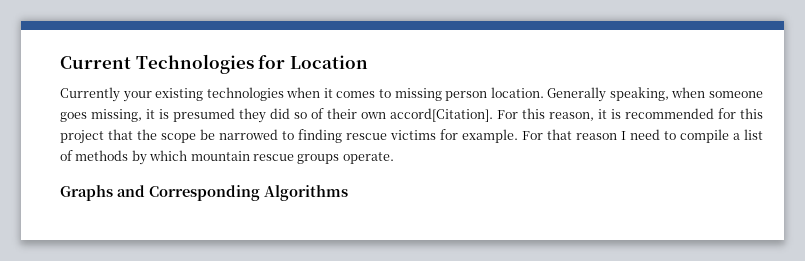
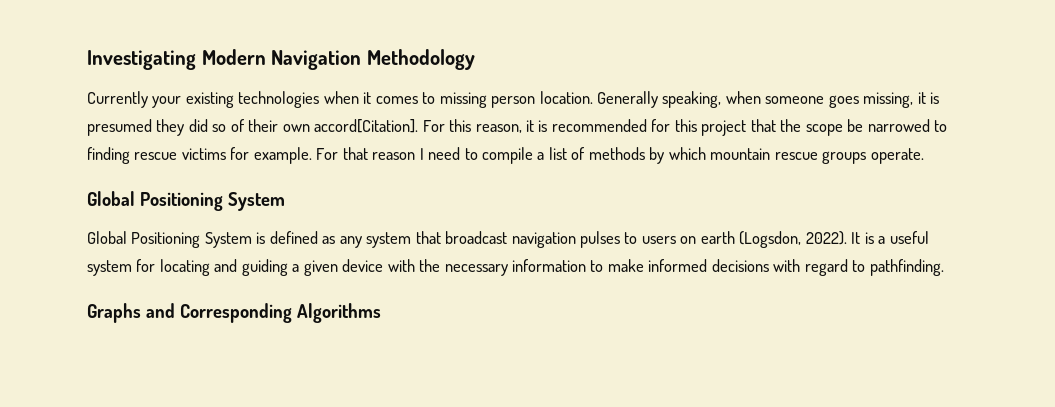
[60,54,368,74] Current Technologies for Location -> [87,49,475,70] Investigating Modern Navigation Methodology
(394, 158) none -> [87,191,285,211] [87,231,929,248] [87,259,944,276] // Global Positioning System // Global Positioning System is defined as any system that broadcast navigation pulses to users on earth (Logsdon, 2022). It is a useful system for locating and guiding a given device with the necessary information to make informed decisions with regard to pathfinding.

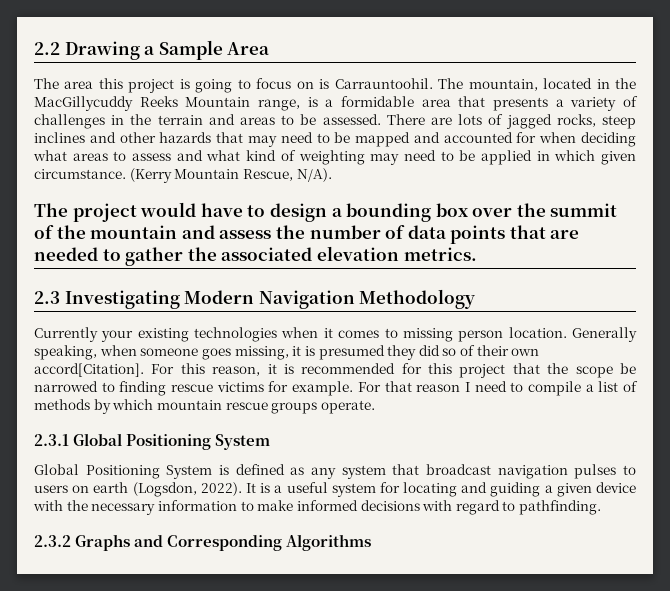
(87, 60) none -> [34,40,270,60] [34,78,637,93] [34,96,638,111] [34,114,636,129] [34,132,636,147] [33,150,636,165] [34,168,332,183] [34,202,618,222] [34,225,580,244] [34,246,477,266] [34,291,60,304] 2.2 Drawing a Sample Area // The area this project is going to focus on is Carrauntoohil. The mountain, located in the MacGillycuddy Reeks Mountain range, is a formidable area that presents a variety of challenges in the terrain and areas to be assessed. There are lots of jagged rocks, steep inclines and other hazards that may need to be mapped and accounted for when deciding what areas to assess and what kind of weighting may need to be applied in which given circumstance. (Kerry Mountain Rescue, N/A). // The project would have to design a bounding box over the summit of the mountain and assess the number of data points that are needed to gather the associated elevation metrics. // 2.3
(924, 156) none -> [34,434,69,446] 2.3.1
(944, 267) none -> [34,535,71,547] 2.3.2

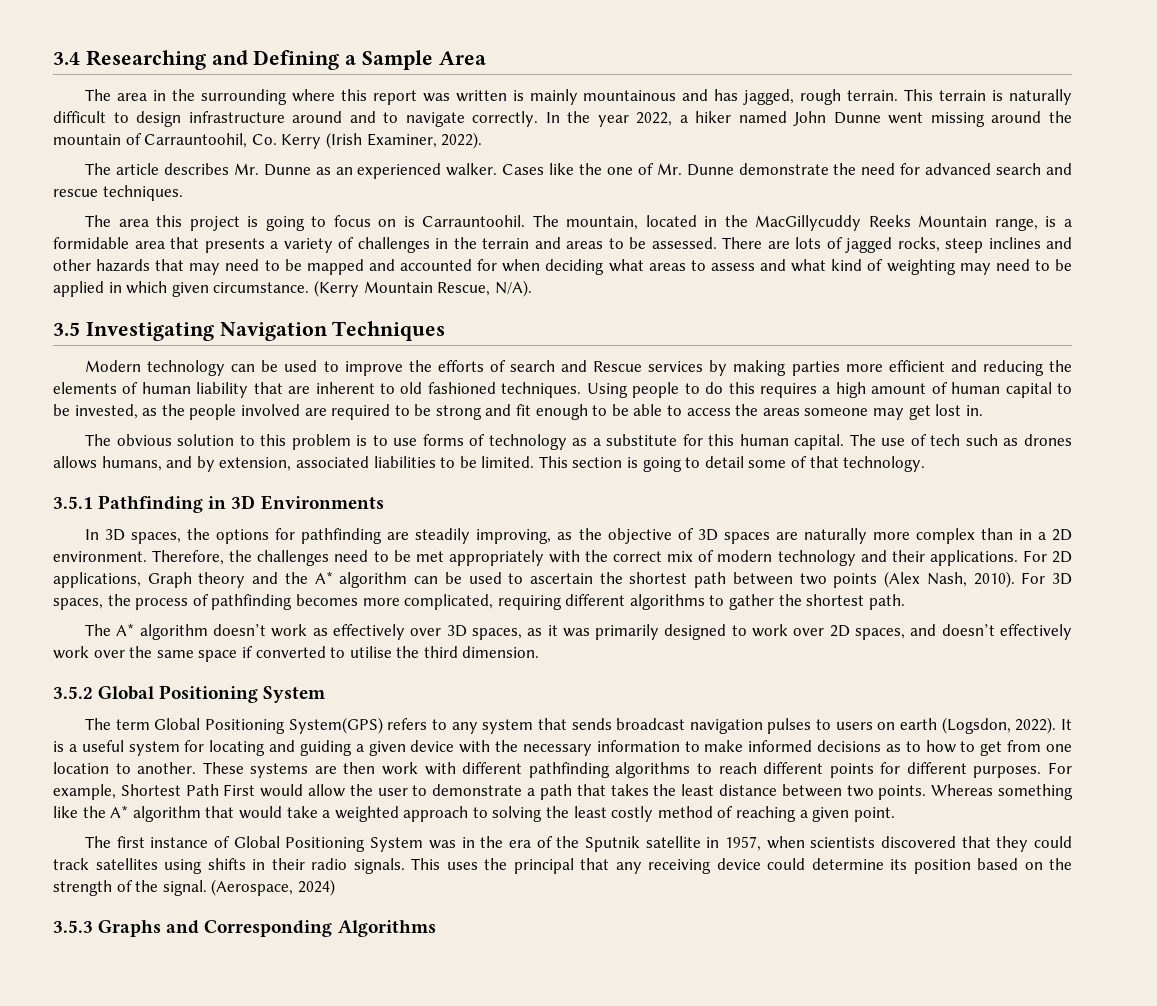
[34,41,140,60] 2.2 Drawing -> [53,50,340,70] 3.4 Researching and Defining
(270, 48) none -> [85,89,1072,105] [53,111,1072,127] [53,132,483,149] [85,163,1072,179] [53,185,183,201] // The area in the surrounding where this report was written is mainly mountainous and has jagged, rough terrain. This terrain is naturally difficult to design infrastructure around and to navigate correctly. In the year 2022, a hiker named John Dunne went missing around the mountain of Carrauntoohil, Co. Kerry (Irish Examiner, 2022). // The article describes Mr. Dunne as an experienced walker. Cases like the one of Mr. Dunne demonstrate the need for advanced search and rescue techniques.
[34,202,618,222] [34,225,580,244] [34,246,477,266] [34,289,476,309] [34,327,638,342] [34,345,540,360] [34,363,636,378] [34,381,638,396] [34,399,375,414] [34,433,271,450] [34,464,305,479] The project would have to design a bounding box over the summit of the mountain and assess the number of data points that are needed to gather the associated elevation metrics. // 2.3 Investigating Modern Navigation Methodology // Currently your existing technologies when it comes to missing person location. Generally speaking, when someone goes missing, it is presumed they did so of their own accord[Citation]. For this reason, it is recommended for this project that the scope be narrowed to finding rescue victims for example. For that reason I need to compile a list of methods by which mountain rescue groups operate. // 2.3.1 Global Positioning System // Global Positioning System is defined as -> [53,321,446,341] [85,360,1072,376] [53,382,1072,398] [53,404,983,420] [85,434,1072,450] [53,456,926,472] [53,495,384,513] [85,528,1072,544] [53,550,1073,566] [53,571,1073,588] [53,594,905,610] [85,623,1073,640] [53,646,540,662] [53,685,326,703] [85,717,447,734] 3.5 Investigating Navigation Techniques // Modern technology can be used to improve the efforts of search and Rescue services by making parties more efficient and reducing the elements of human liability that are inherent to old fashioned techniques. Using people to do this requires a high amount of human capital to be invested, as the people involved are required to be strong and fit enough to be able to access the areas someone may get lost in. // The obvious solution to this problem is to use forms of technology as a substitute for this human capital. The use of tech such as drones allows humans, and by extension, associated liabilities to be limited. This section is going to detail some of that technology. // 3.5.1 Pathfinding in 3D Environments // In 3D spaces, the options for pathfinding are steadily improving, as the objective of 3D spaces are naturally more complex than in a 2D environment. Therefore, the challenges need to be met appropriately with the correct mix of modern technology and their applications. For 2D applications, Graph theory and the A* algorithm can be used to ascertain the shortest path between two points (Alex Nash, 2010). For 3D spaces, the process of pathfinding becomes more complicated, requiring different algorithms to gather the shortest path. // The A* algorithm doesn’t work as effectively over 3D spaces, as it was primarily designed to work over 2D spaces, and doesn’t effectively work over the same space if converted to utilise the third dimension. // 3.5.2 Global Positioning System // The term Global Positioning System(GPS) refers to
(420, 469) none -> [571,718,612,730] sends
[422,500,602,515] [34,535,71,547] with regard to pathfinding. // 2.3.2 -> [885,740,1073,756] [53,762,1072,778] [53,784,1074,800] [53,805,895,822] [85,836,1073,852] [53,858,1072,874] [53,879,335,896] [53,920,93,933] as to how to get from one location to another. These systems are then work with different pathfinding algorithms to reach different points for different purposes. For example, Shortest Path First would allow the user to demonstrate a path that takes the least distance between two points. Whereas something like the A* algorithm that would take a weighted approach to solving the least costly method of reaching a given point. // The first instance of Global Positioning System was in the era of the Sputnik satellite in 1957, when scientists discovered that they could track satellites using shifts in their radio signals. This uses the principal that any receiving device could determine its position based on the strength of the signal. (Aerospace, 2024) // 3.5.3

